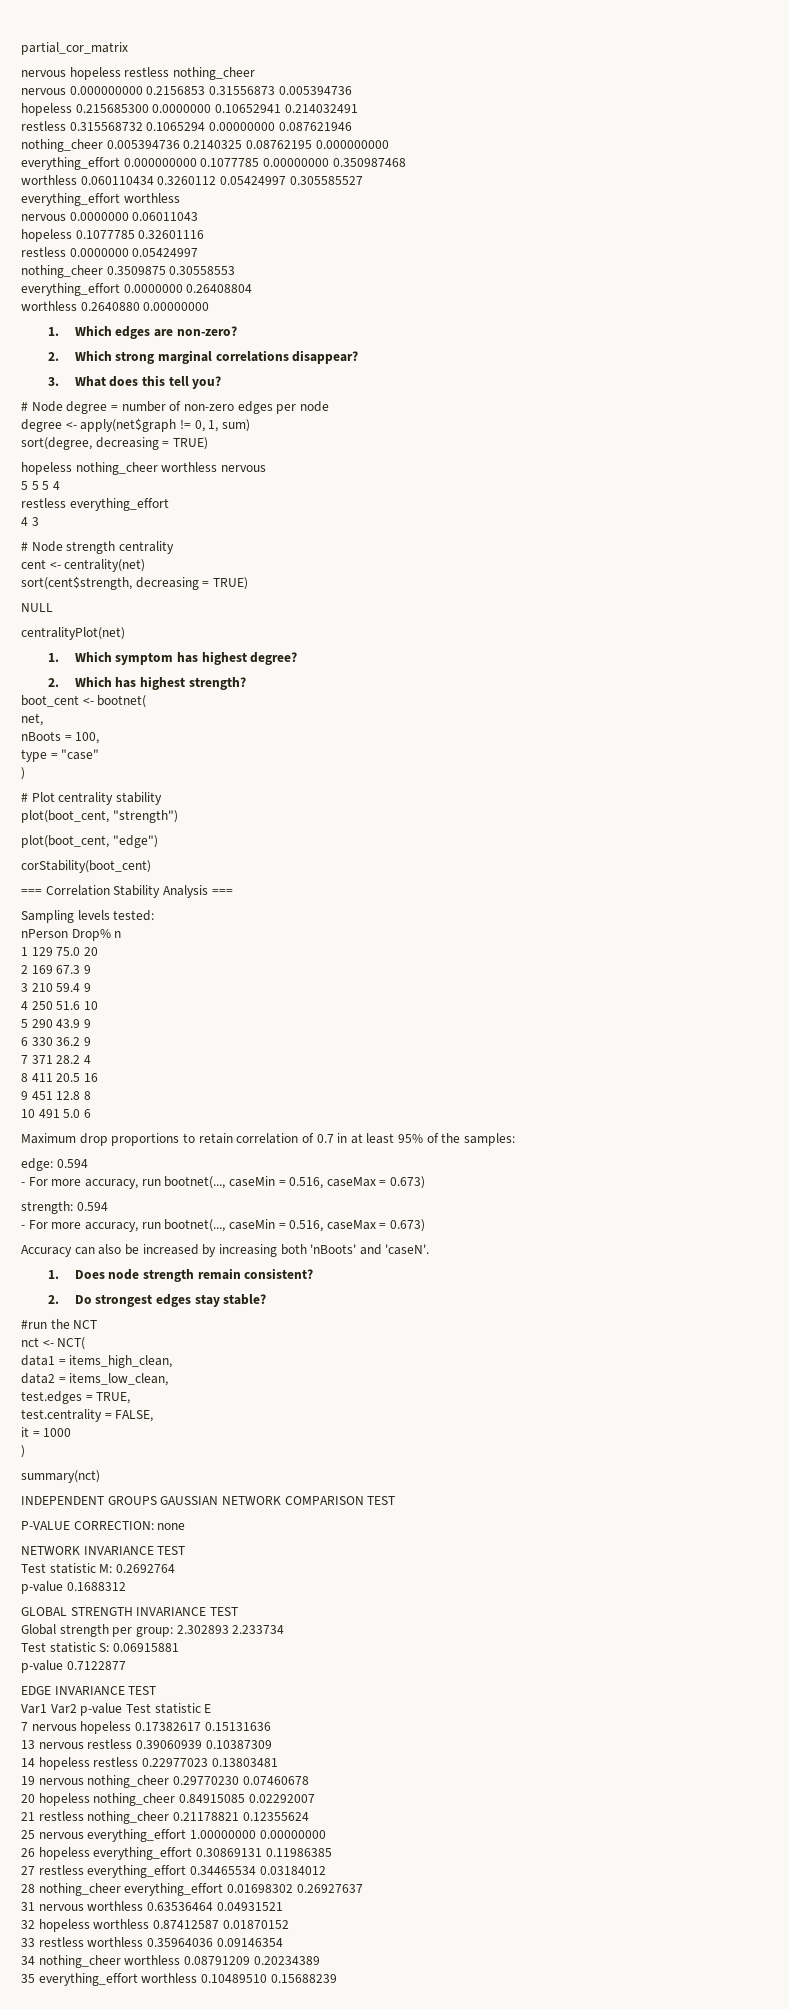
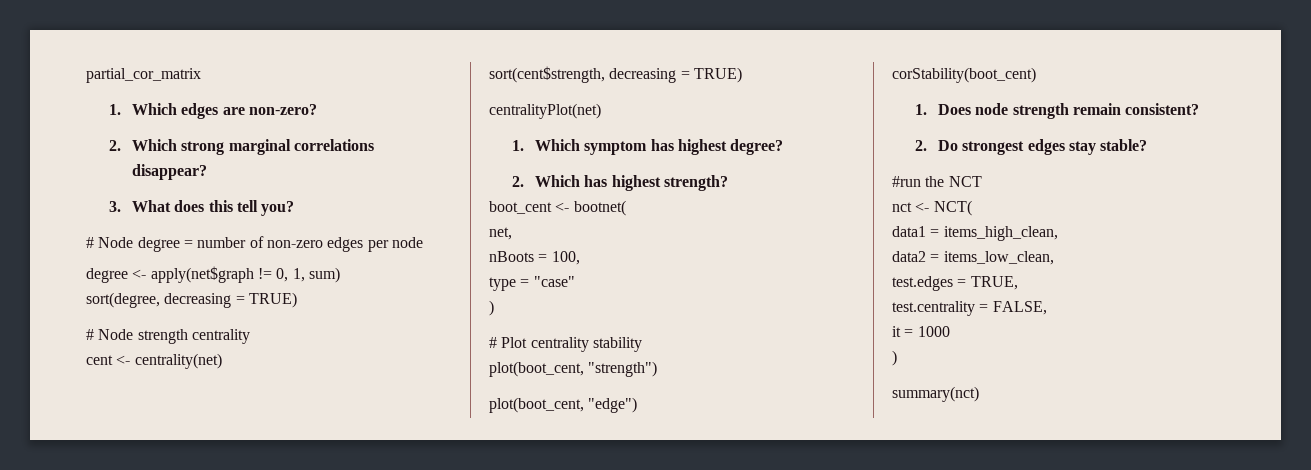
[21,67,255,80] [21,86,352,95] [21,103,358,116] [21,121,352,131] [21,139,389,152] [21,157,406,170] [21,175,363,185] [21,193,180,206] [21,212,199,221] [21,229,205,242] [21,247,199,257] [21,265,236,278] [21,283,253,296] [21,301,210,311] // nervous hopeless restless nothing_cheer // nervous 0.000000000 0.2156853 0.31556873 0.005394736 // hopeless 0.215685300 0.0000000 0.10652941 0.214032491 // restless 0.315568732 0.1065294 0.00000000 0.087621946 // nothing_cheer 0.005394736 0.2140325 0.08762195 0.000000000 // everything_effort 0.000000000 0.1077785 0.00000000 0.350987468 // worthless 0.060110434 0.3260112 0.05424997 0.305585527 // everything_effort worthless // nervous 0.0000000 0.06011043 // hopeless 0.1077785 0.32601116 // restless 0.0000000 0.05424997 // nothing_cheer 0.3509875 0.30558553 // everything_effort 0.0000000 0.26408804 // worthless 0.2640880 0.00000000 -> (201, 75) none
[21,462,266,475] [21,481,60,490] [21,498,169,511] [21,517,39,526] // hopeless nothing_cheer worthless nervous // 5 5 5 4 // restless everything_effort // 4 3 -> (297, 300) none
[21,603,53,612] // NULL -> (742, 75) none
[21,885,233,898] [21,910,155,923] [21,929,122,941] [21,947,98,956] [21,965,91,974] [21,983,91,992] [21,1001,98,1010] [21,1019,91,1028] [21,1037,91,1046] [21,1055,91,1064] [21,1073,98,1082] [21,1091,91,1100] [21,1109,91,1118] [21,1133,516,1146] [21,1158,88,1171] [21,1176,426,1189] [21,1201,108,1214] [21,1219,426,1232] [21,1244,430,1257] // === Correlation Stability Analysis === // Sampling levels tested: // nPerson Drop% n // 1 129 75.0 20 // 2 169 67.3 9 // 3 210 59.4 9 // 4 250 51.6 10 // 5 290 43.9 9 // 6 330 36.2 9 // 7 371 28.2 4 // 8 411 20.5 16 // 9 451 12.8 8 // 10 491 5.0 6 // Maximum drop proportions to retain correlation of 0.7 in at least 95% of the samples: // edge: 0.594 // - For more accuracy, run bootnet(..., caseMin = 0.516, caseMax = 0.673) // strength: 0.594 // - For more accuracy, run bootnet(..., caseMin = 0.516, caseMax = 0.673) // Accuracy can also be increased by increasing both 'nBoots' and 'caseN'. -> (1036, 75) none
[21,1496,396,1505] [21,1521,186,1530] [21,1546,186,1555] [21,1563,175,1574] [21,1581,126,1594] [21,1607,238,1616] [21,1624,285,1637] [21,1642,179,1653] [21,1660,126,1673] [21,1686,157,1695] [21,1703,212,1716] [21,1721,271,1734] [21,1739,272,1749] [21,1757,278,1770] [21,1775,309,1788] [21,1793,315,1806] [21,1811,309,1824] [21,1829,326,1842] [21,1847,332,1860] [21,1865,326,1878] [21,1883,363,1896] [21,1901,283,1911] [21,1919,289,1932] [21,1937,283,1947] [21,1955,320,1968] [21,1973,337,1986] // INDEPENDENT GROUPS GAUSSIAN NETWORK COMPARISON TEST // P-VALUE CORRECTION: none // NETWORK INVARIANCE TEST // Test statistic M: 0.2692764 // p-value 0.1688312 // GLOBAL STRENGTH INVARIANCE TEST // Global strength per group: 2.302893 2.233734 // Test statistic S: 0.06915881 // p-value 0.7122877 // EDGE INVARIANCE TEST // Var1 Var2 p-value Test statistic E // 7 nervous hopeless 0.17382617 0.15131636 // 13 nervous restless 0.39060939 0.10387309 // 14 hopeless restless 0.22977023 0.13803481 // 19 nervous nothing_cheer 0.29770230 0.07460678 // 20 hopeless nothing_cheer 0.84915085 0.02292007 // 21 restless nothing_cheer 0.21178821 0.12355624 // 25 nervous everything_effort 1.00000000 0.00000000 // 26 hopeless everything_effort 0.30869131 0.11986385 // 27 restless everything_effort 0.34465534 0.03184012 // 28 nothing_cheer everything_effort 0.01698302 0.26927637 // 31 nervous worthless 0.63536464 0.04931521 // 32 hopeless worthless 0.87412587 0.01870152 // 33 restless worthless 0.35964036 0.09146354 // 34 nothing_cheer worthless 0.08791209 0.20234389 // 35 everything_effort worthless 0.10489510 0.15688239 -> (979, 394) none

